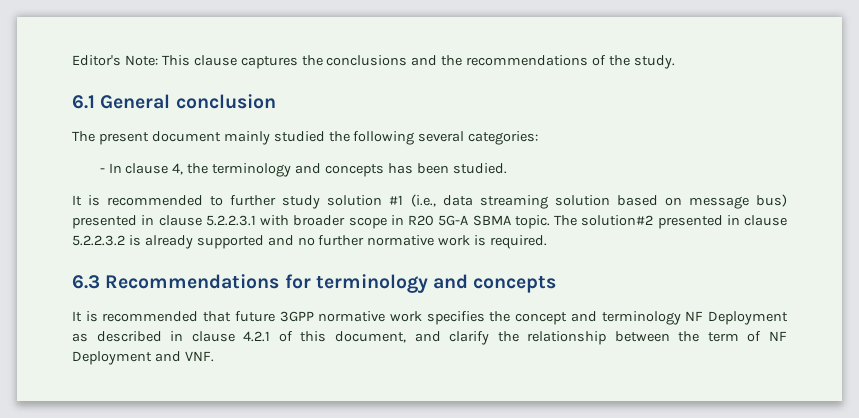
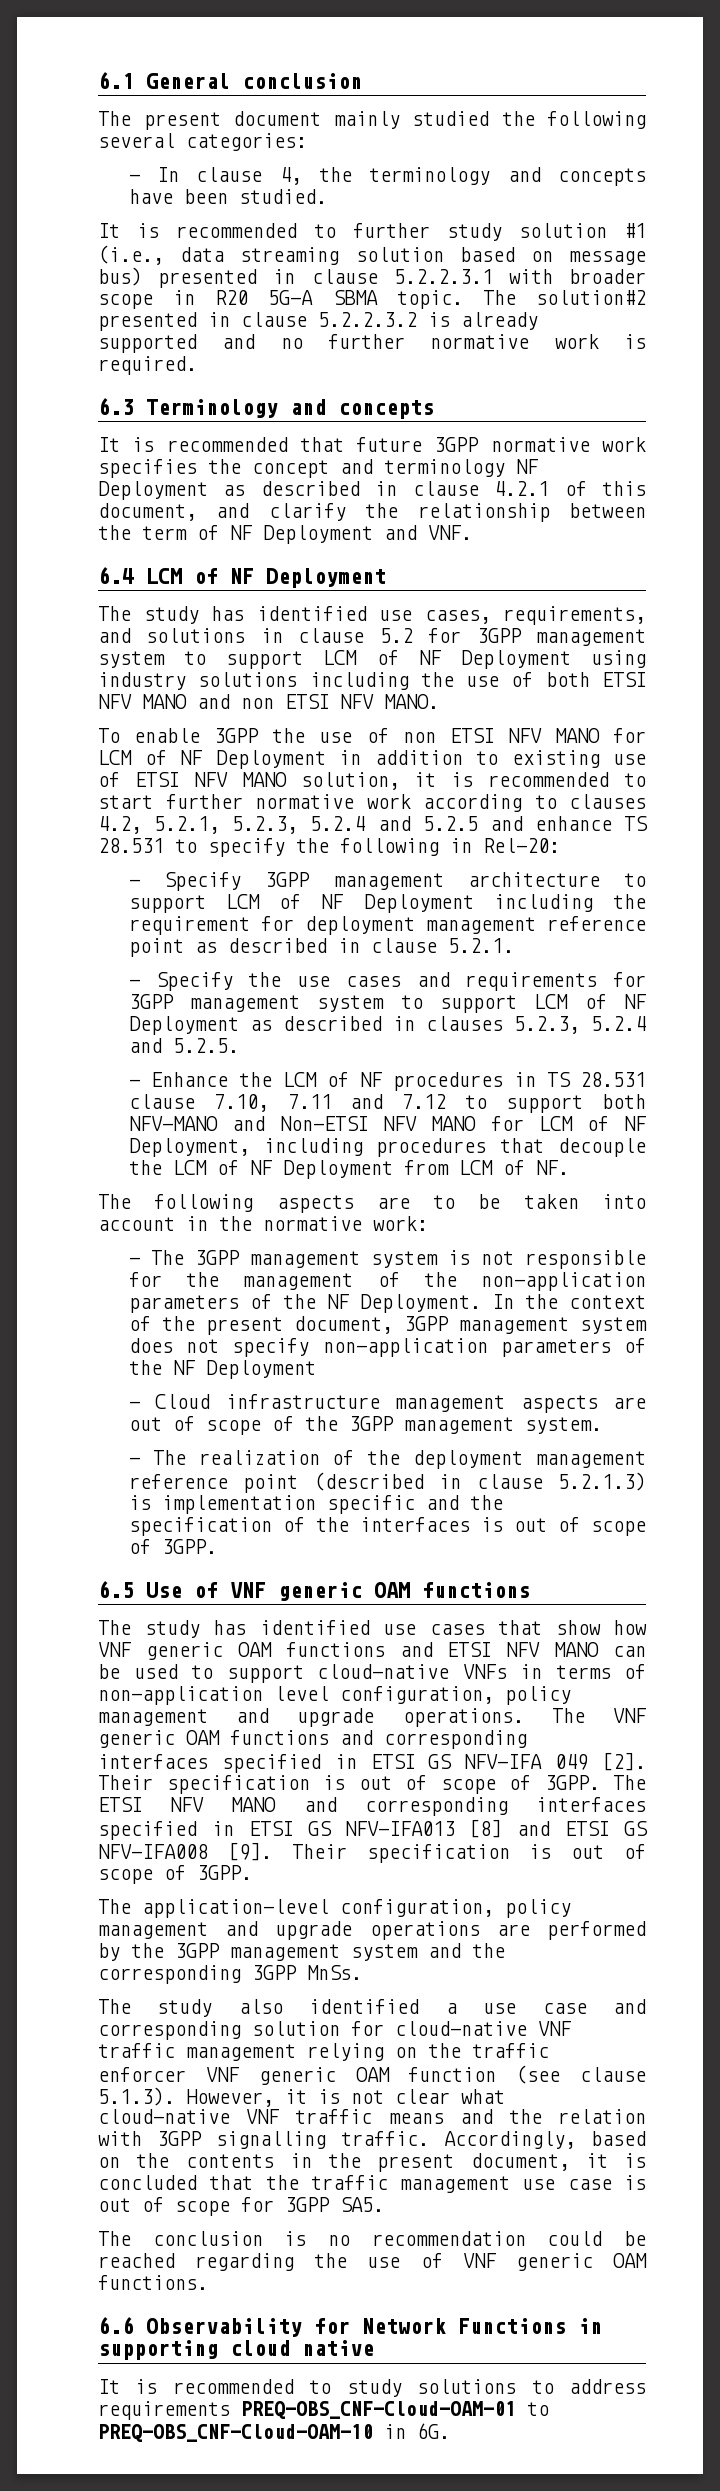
[72,55,675,69] Editor's Note: This clause captures the conclusions and the recommendations of the study. // -> (98, 80) none
[387,163,413,174] has -> [128,189,173,204] have
[105,274,428,293] Recommendations for terminology -> [146,399,278,418] Terminology
(214, 356) none -> [98,567,386,588] [98,606,646,625] [98,628,646,646] [98,650,647,669] [98,672,646,690] [98,694,439,709] [98,728,647,743] [98,750,646,769] [98,772,646,790] [98,794,646,812] [98,816,648,834] [98,838,560,857] [128,872,646,891] [128,894,646,913] [128,916,646,935] [128,938,514,957] [128,972,646,991] [128,994,646,1013] [128,1016,646,1035] [128,1038,239,1053] [128,1072,646,1091] [128,1094,646,1113] [128,1116,646,1131] [128,1138,646,1157] [128,1160,569,1179] [98,1194,646,1213] [98,1216,428,1231] [128,1250,646,1269] [128,1272,646,1291] [128,1294,646,1313] [128,1316,647,1335] [128,1338,646,1357] [128,1360,316,1379] [128,1394,646,1413] [128,1416,602,1435] [128,1450,646,1469] [128,1472,646,1493] [128,1495,503,1514] [128,1517,646,1536] [128,1539,217,1554] [98,1581,530,1601] [98,1620,647,1638] [98,1642,646,1660] [98,1664,646,1683] [98,1686,571,1705] [98,1708,646,1727] [98,1730,527,1749] [98,1752,646,1773] [98,1775,646,1794] [98,1797,646,1816] [98,1819,648,1840] [98,1842,646,1863] [98,1865,252,1884] [98,1899,571,1918] [98,1921,646,1940] [98,1943,505,1961] [98,1965,362,1984] [98,1999,646,2017] [98,2021,571,2040] [98,2043,549,2061] [98,2065,646,2085] [98,2087,505,2107] [98,2109,646,2124] [98,2131,646,2149] [98,2153,646,2172] [98,2175,646,2193] [98,2197,384,2216] [98,2231,646,2246] [98,2253,648,2271] [98,2275,208,2290] [98,2317,602,2337] [98,2340,374,2360] [98,2379,646,2397] [98,2401,549,2420] [98,2423,450,2442] // 6.4 LCM of NF Deployment // The study has identified use cases, requirements, and solutions in clause 5.2 for 3GPP management system to support LCM of NF Deployment using industry solutions including the use of both ETSI NFV MANO and non ETSI NFV MANO. // To enable 3GPP the use of non ETSI NFV MANO for LCM of NF Deployment in addition to existing use of ETSI NFV MANO solution, it is recommended to start further normative work according to clauses 4.2, 5.2.1, 5.2.3, 5.2.4 and 5.2.5 and enhance TS 28.531 to specify the following in Rel-20: // - Specify 3GPP management architecture to support LCM of NF Deployment including the requirement for deployment management reference point as described in clause 5.2.1. // - Specify the use cases and requirements for 3GPP management system to support LCM of NF Deployment as described in clauses 5.2.3, 5.2.4 and 5.2.5. // - Enhance the LCM of NF procedures in TS 28.531 clause 7.10, 7.11 and 7.12 to support both NFV-ΜΑΝΟ and Non-ETSI NFV MANO for LCM of NF Deployment, including procedures that decouple the LCM of NF Deployment from LCM of NF. // The following aspects are to be taken into account in the normative work: // - The 3GPP management system is not responsible for the management of the non-application parameters of the NF Deployment. In the context of the present document, 3GPP management system does not specify non-application parameters of the NF Deployment // - Cloud infrastructure management aspects are out of scope of the 3GPP management system. // - The realization of the deployment management reference point (described in clause 5.2.1.3) is implementation specific and the specification of the interfaces is out of scope of 3GPP. // 6.5 Use of VNF generic OAM functions // The study has identified use cases that show how VNF generic OAM functions and ETSI NFV MANO can be used to support cloud-native VNFs in terms of non-application level configuration, policy management and upgrade operations. The VNF generic OAM functions and corresponding interfaces specified in ETSI GS NFV-IFA 049 [2]. Their specification is out of scope of 3GPP. The ETSI NFV MANO and corresponding interfaces specified in ETSI GS NFV-IFA013 [8] and ETSI GS NFV-IFA008 [9]. Their specification is out of scope of 3GPP. // The application-level configuration, policy management and upgrade operations are performed by the 3GPP management system and the corresponding 3GPP MnSs. // The study also identified a use case and corresponding solution for cloud-native VNF traffic management relying on the traffic enforcer VNF generic OAM function (see clause 5.1.3). However, it is not clear what cloud-native VNF traffic means and the relation with 3GPP signalling traffic. Accordingly, based on the contents in the present document, it is concluded that the traffic management use case is out of scope for 3GPP SA5. // The conclusion is no recommendation could be reached regarding the use of VNF generic OAM functions. // 6.6 Observability for Network Functions in supporting cloud native // It is recommended to study solutions to address requirements PREQ-OBS_CNF-Cloud-OAM-01 to PREQ-OBS_CNF-Cloud-OAM-10 in 6G.

